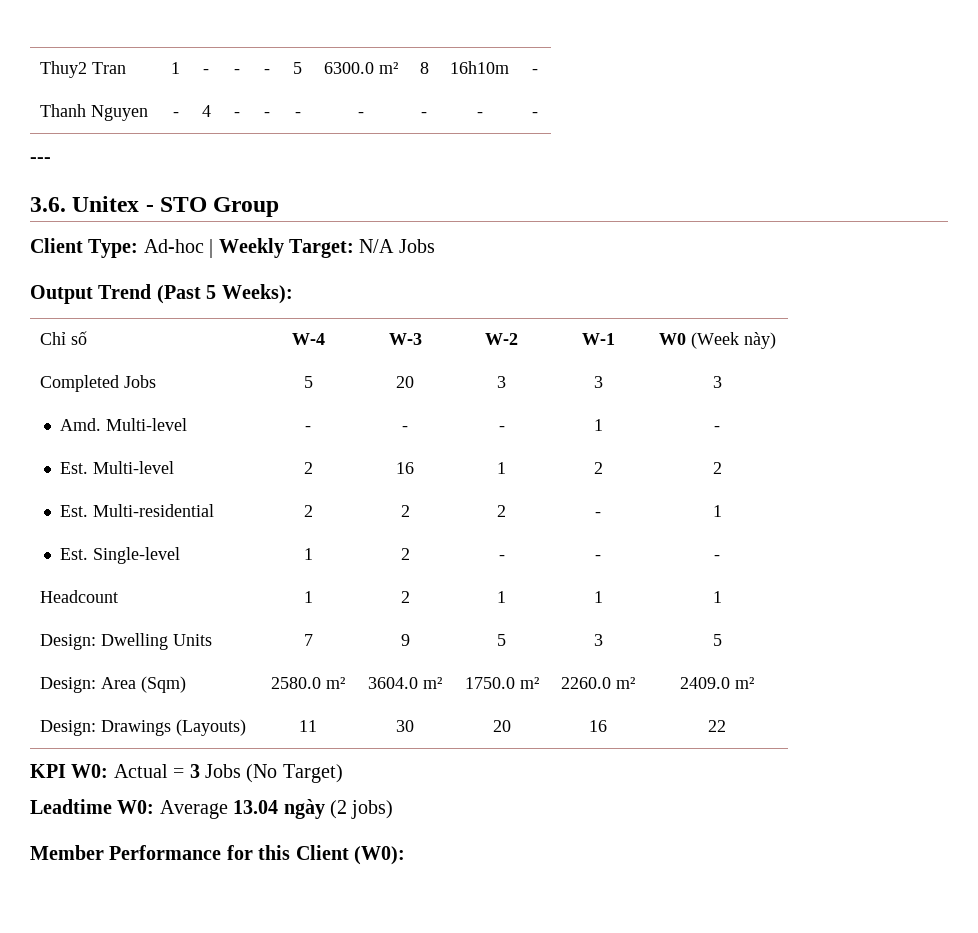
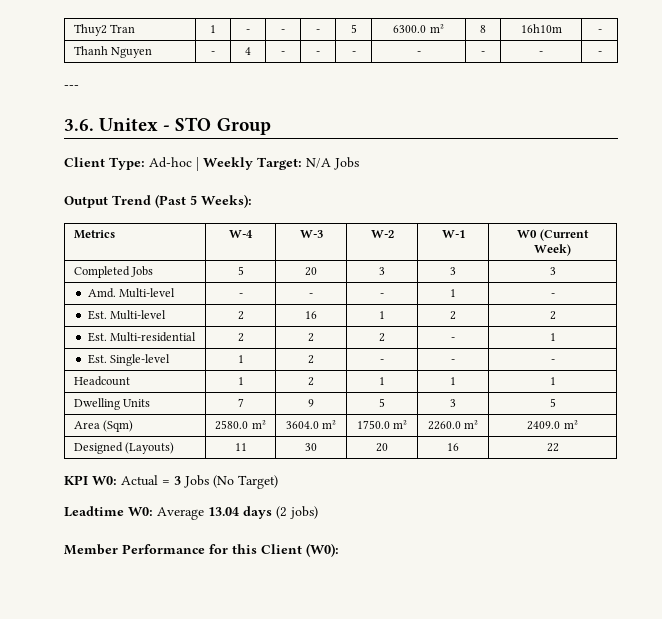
[40,331,88,345] Chỉ số -> [73,230,115,239] Metrics
[690,332,776,349] (Week này) -> [539,229,589,241] [534,244,571,256] (Current Week)
[40,634,97,650] Design: -> (556, 381) none
[40,677,97,693] Design: -> (556, 402) none
[40,720,172,736] Design: Drawings -> [73,442,123,454] Designed
[283,799,325,819] ngày -> [243,506,272,519] days

